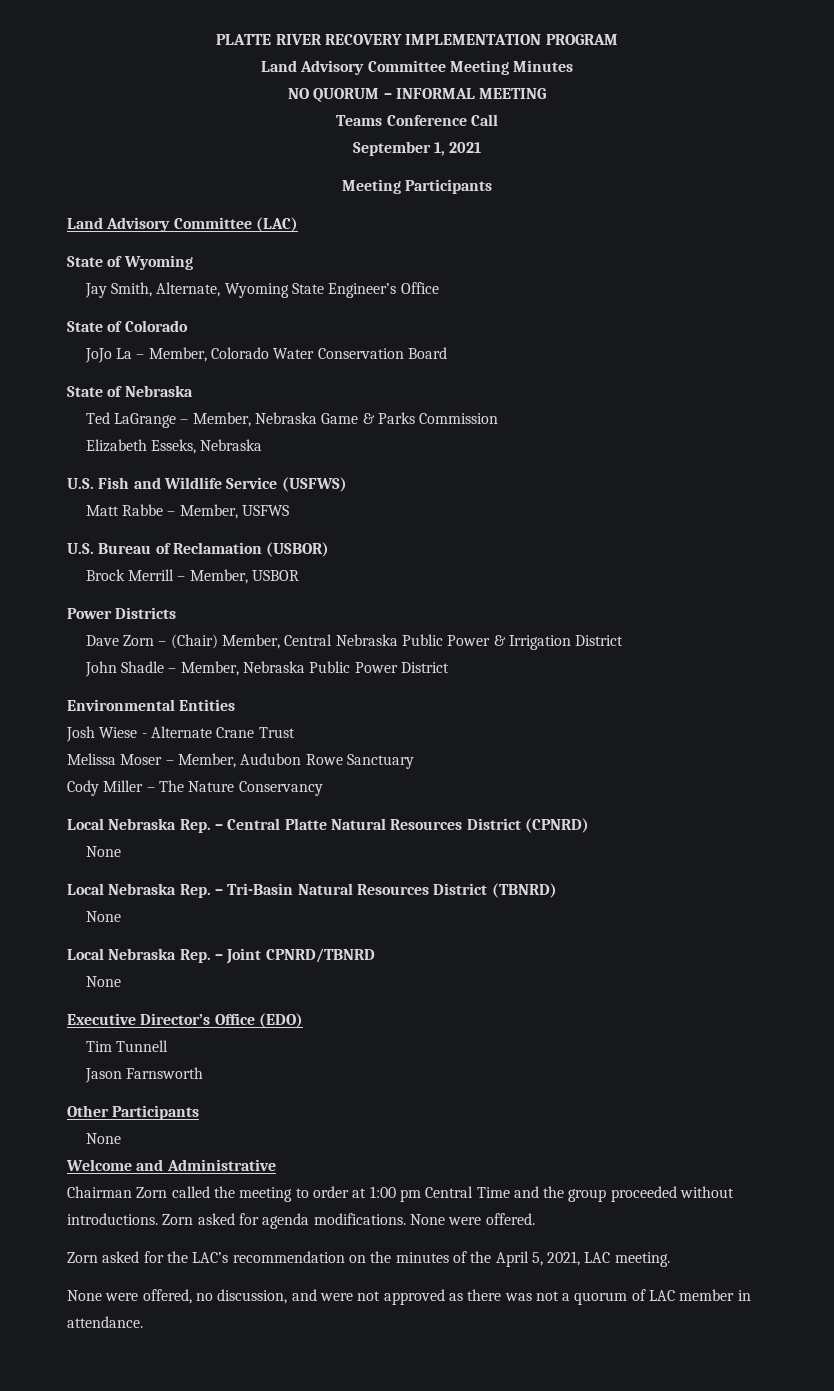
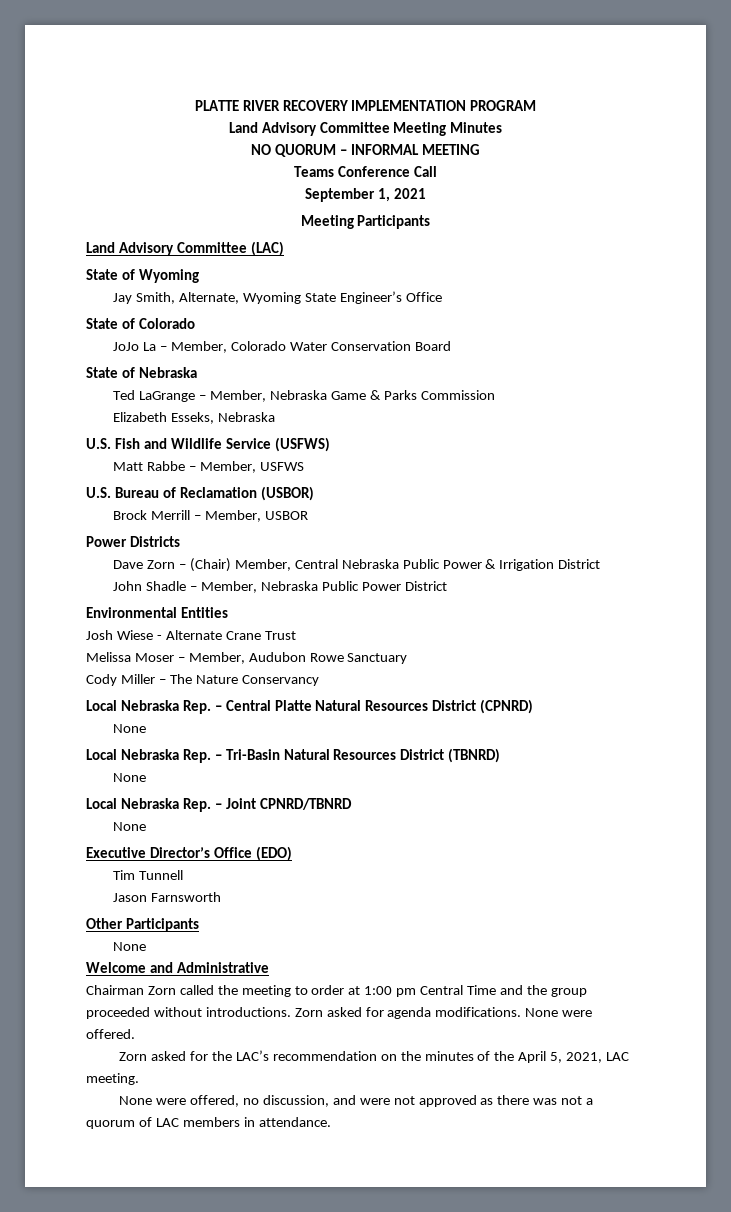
[679,1289,735,1301] member -> [182,1117,240,1127] members

